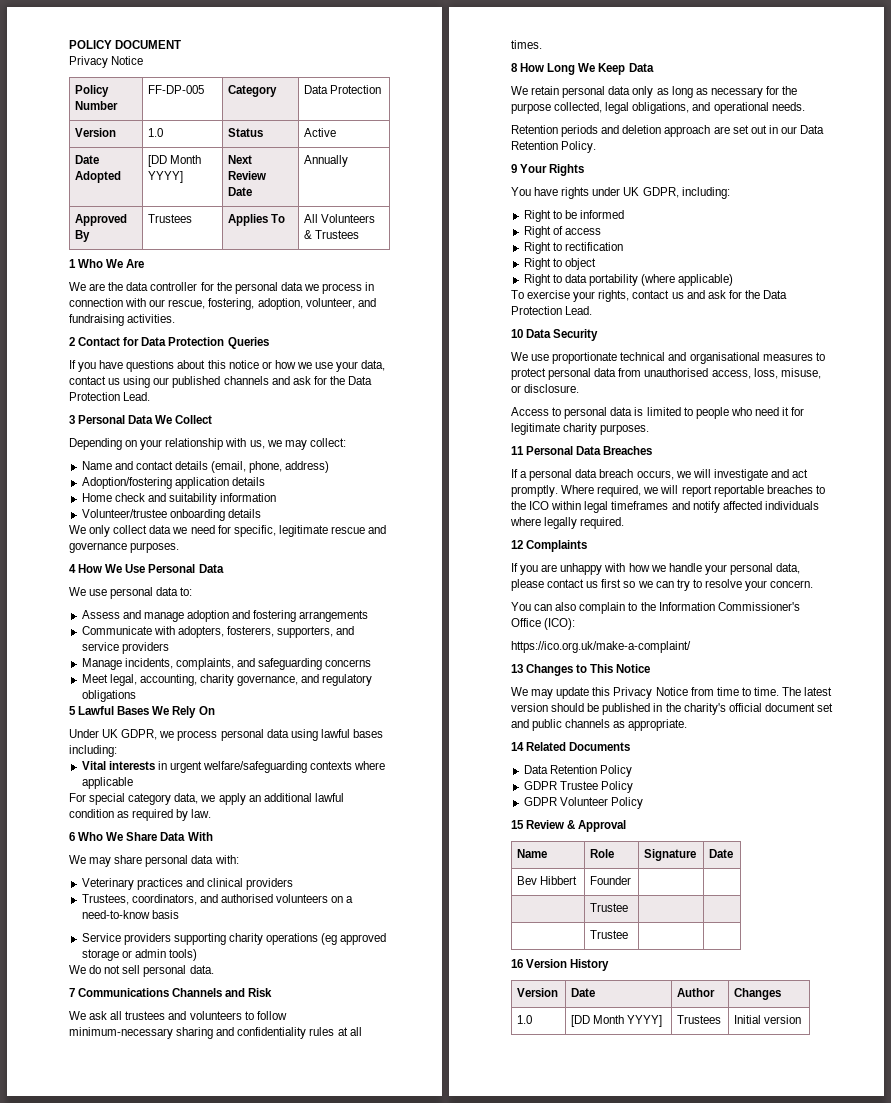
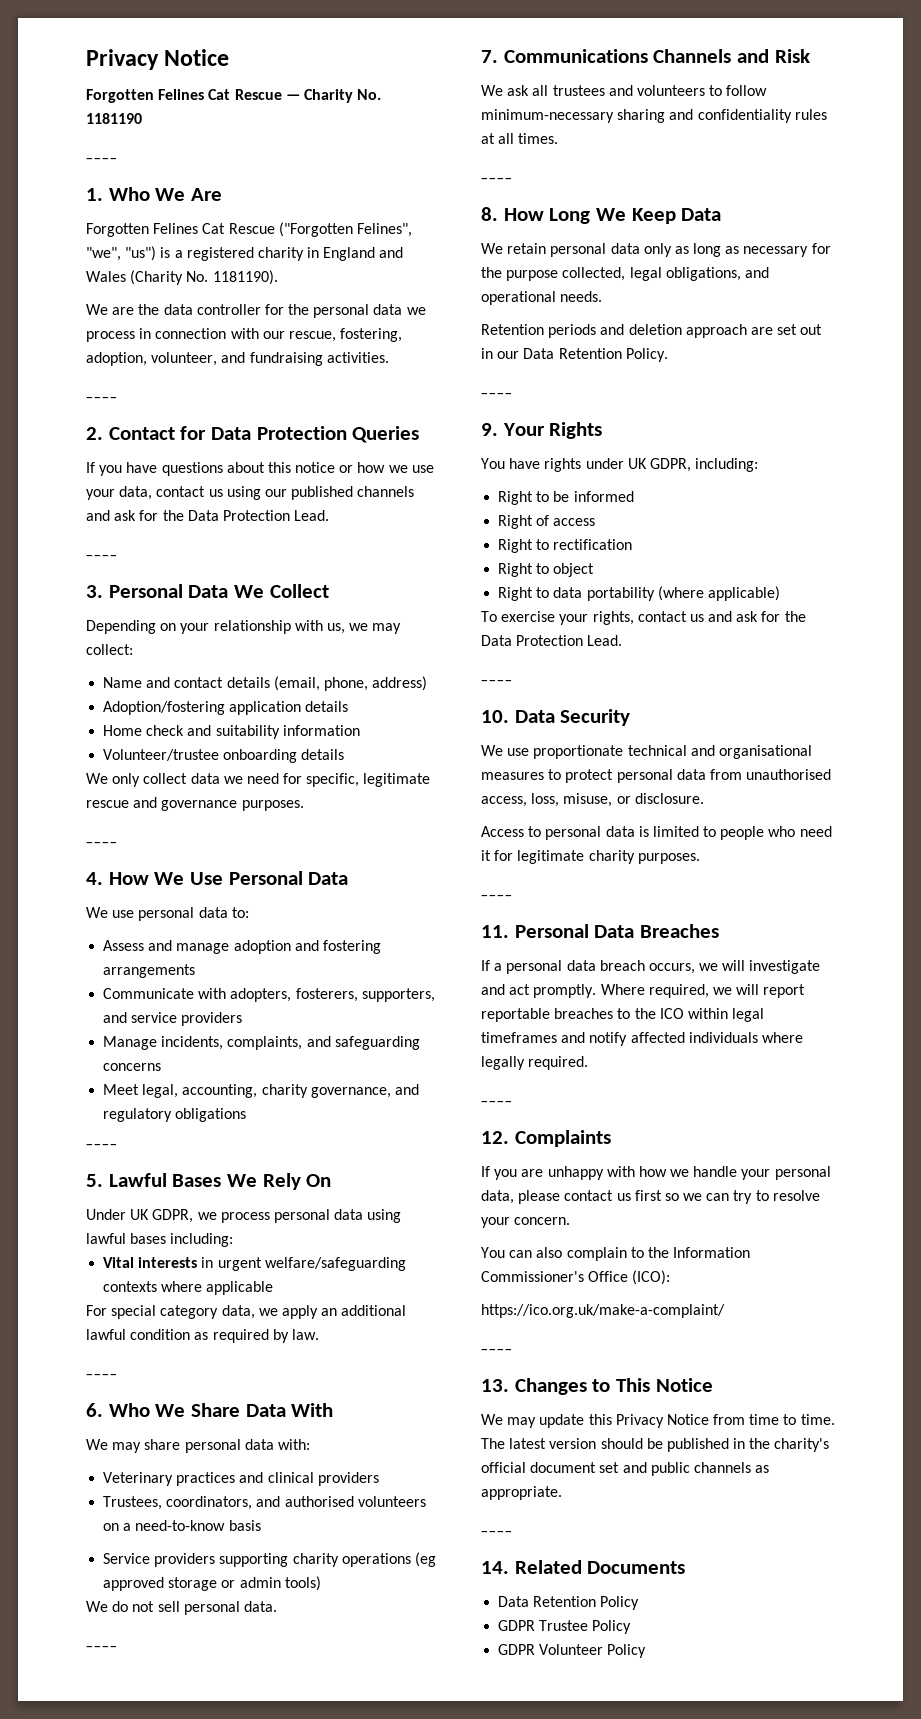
[69,40,182,49] [69,56,144,68] [75,85,110,97] [75,101,119,110] [148,85,205,94] [228,85,278,97] [304,85,382,94] [75,128,117,137] [148,128,164,137] [228,128,264,137] [304,128,337,137] [75,155,100,164] [75,171,122,183] [148,155,202,167] [148,171,184,183] [228,155,253,164] [228,171,267,180] [228,187,253,196] [304,155,349,167] [75,214,128,226] [75,230,91,242] [148,214,193,223] [228,214,286,226] [304,214,376,223] [304,230,360,239] [69,259,145,268] POLICY DOCUMENT // Privacy Notice // Policy Number | FF-DP-005 | Category | Data Protection // Version | 1.0 | Status | Active // Date Adopted | [DD Month YYYY] | Next Review Date | Annually // Approved By | Trustees | Applies To | All Volunteers & Trustees // 1 Who We Are -> [86,49,230,70] [86,89,382,103] [86,113,142,124] [86,157,118,160] [86,187,223,201] [86,222,412,237] [86,246,404,261] [86,270,278,285] Privacy Notice // Forgotten Felines Cat Rescue — Charity No. 1181190 // ____ // 1. Who We Are // Forgotten Felines Cat Rescue ("Forgotten Felines", "we", "us") is a registered charity in England and Wales (Charity No. 1181190).
[69,337,75,346] 2 -> [86,396,118,399] [86,427,103,440] ____ // 2.
[69,415,75,424] 3 -> [86,554,118,557] [86,585,103,598] ____ // 3.
[69,564,76,573] 4 -> [86,841,118,844] [86,872,103,885] ____ // 4.
[69,706,76,715] 5 -> [86,1143,118,1146] [86,1174,103,1187] ____ // 5.
[69,832,75,841] 6 -> [86,1373,118,1376] [86,1403,103,1417] ____ // 6.
[69,988,75,997] 7 -> [86,1645,118,1648] [481,50,498,63] ____ // 7.
[511,63,518,72] 8 -> [481,177,513,180] [481,207,498,221] ____ // 8.
[511,164,517,173] 9 -> [481,392,513,395] [481,423,498,436] ____ // 9.
[511,329,523,338] 10 -> [481,679,513,682] [481,710,509,723] ____ // 10.
[511,446,524,455] 11 -> [481,894,513,897] [481,925,509,938] ____ // 11.
[511,540,523,549] 12 -> [481,1100,513,1103] [481,1131,509,1144] ____ // 12.
[511,664,523,673] 13 -> [481,1348,513,1351] [481,1379,509,1392] ____ // 13.
[511,742,524,751] 14 -> [481,1530,513,1533] [481,1561,509,1574] ____ // 14.
[511,820,627,832] [517,849,548,858] [590,849,615,858] [644,849,697,861] [709,849,734,858] [517,876,578,885] [590,876,632,885] [590,903,629,912] [590,930,629,939] [511,959,610,971] [517,988,559,997] [571,988,596,997] [677,988,716,997] [734,988,782,1000] [517,1015,533,1024] [571,1015,663,1027] [677,1015,722,1024] [734,1015,802,1024] // 15 Review & Approval // Name | Role | Signature | Date // Bev Hibbert | Founder | | // | Trustee | | // | Trustee | | // 16 Version History // Version | Date | Author | Changes // 1.0 | [DD Month YYYY] | Trustees | Initial version -> (647, 1651) none

